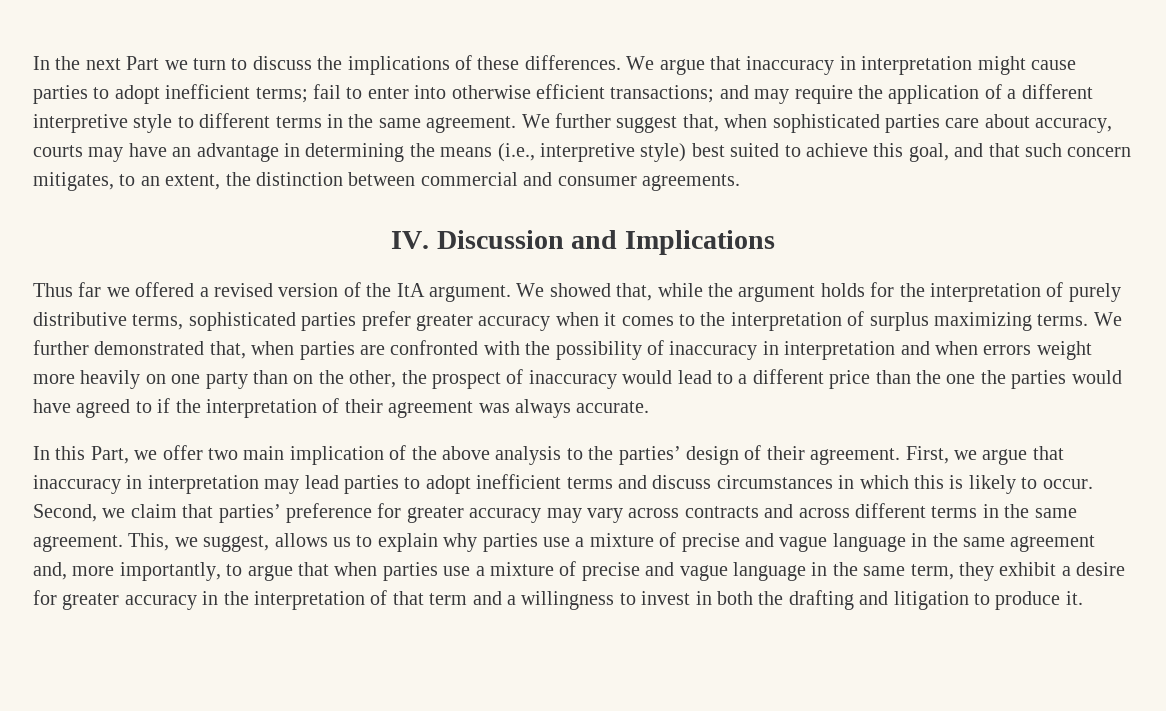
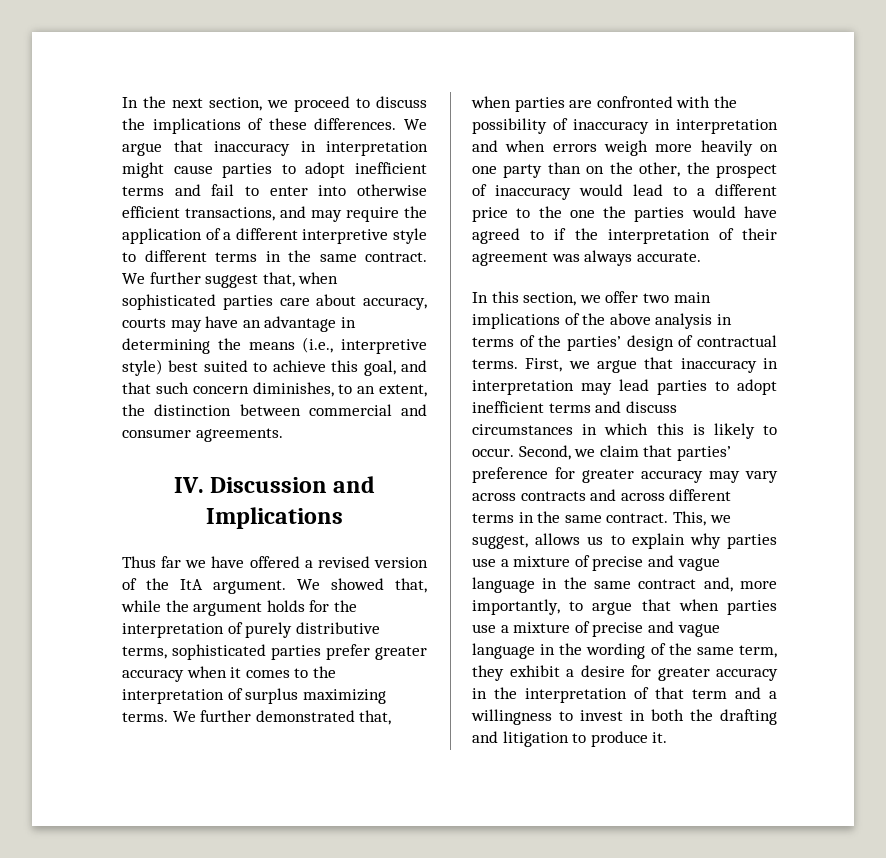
[126,56,226,70] Part we turn -> [209,96,350,112] section, we proceed
[255,87,308,103] terms; -> [122,184,201,196] terms and
[610,85,715,103] transactions; -> [185,207,275,221] transactions,
[426,116,517,133] agreement. -> [365,252,427,262] contract.
[33,172,114,191] mitigates, -> [252,382,334,397] diminishes,
(130, 292) none -> [211,556,245,568] have
[1036,341,1092,360] weight -> [604,140,648,156] weigh
[875,370,911,384] than -> [516,208,531,218] to
[90,446,129,464] Part, -> [523,292,577,306] section,
[289,446,384,465] implication -> [472,313,560,329] implications
[566,448,583,460] to -> [716,314,732,325] [472,335,535,347] in terms of
[766,446,901,465] their agreement. -> [697,335,777,347] [472,359,518,369] contractual terms.
[33,535,123,552] agreement. -> [606,513,669,523] contract.
[1010,535,1096,552] agreement -> [638,579,697,589] contract
(858, 569) none -> [586,643,692,659] wording of the

